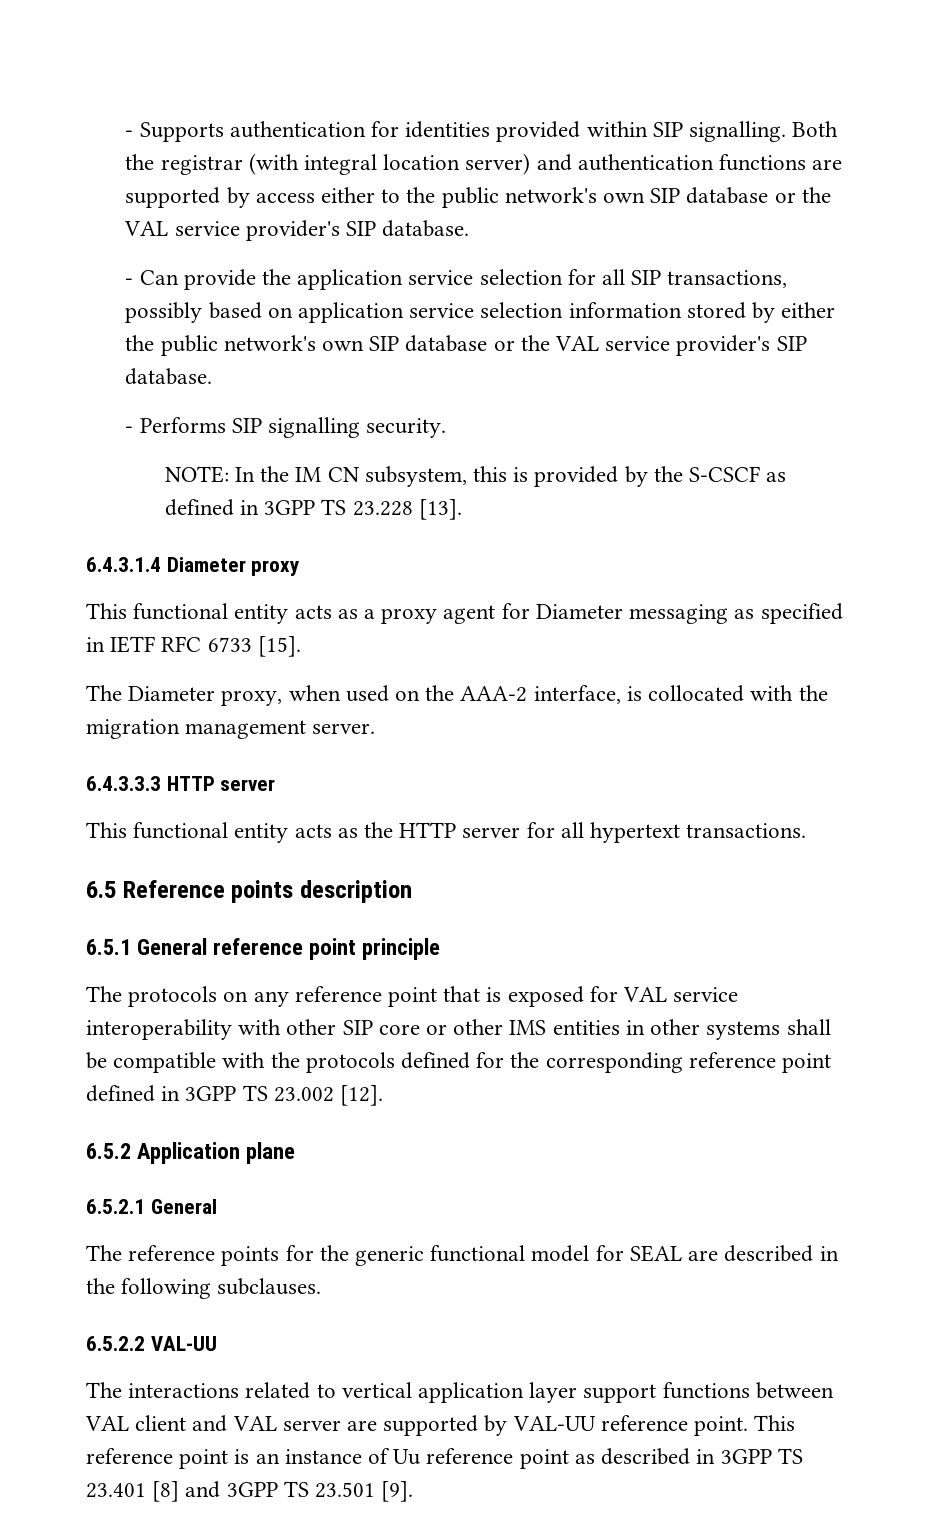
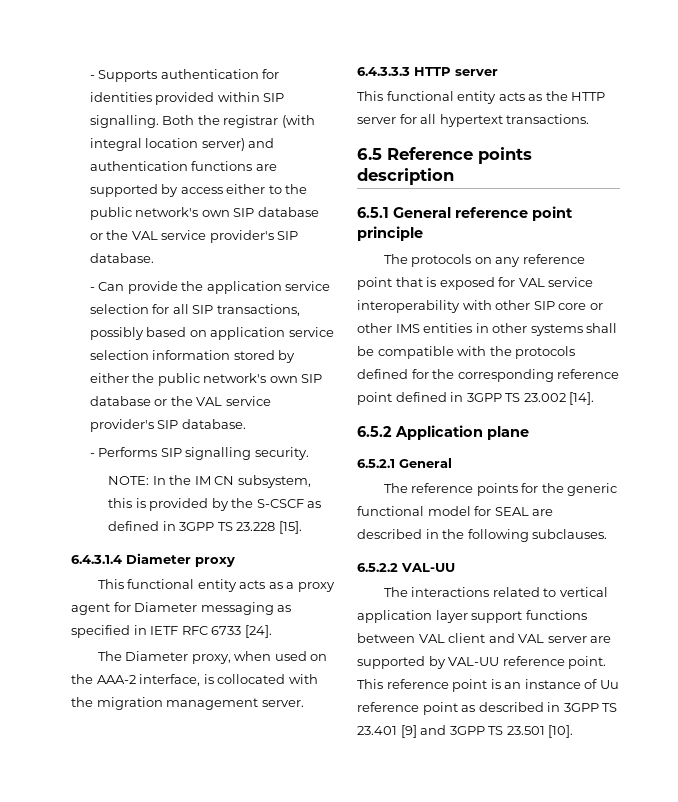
[418,499,462,520] [13]. -> [278,521,302,534] [15].
[257,636,301,657] [15]. -> [244,625,272,638] [24].
[340,1085,384,1106] [12]. -> [569,392,595,405] [14].
[152,1481,180,1502] [8] -> [400,725,417,738] [9]
[381,1481,414,1502] [9]. -> [548,725,574,738] [10].

